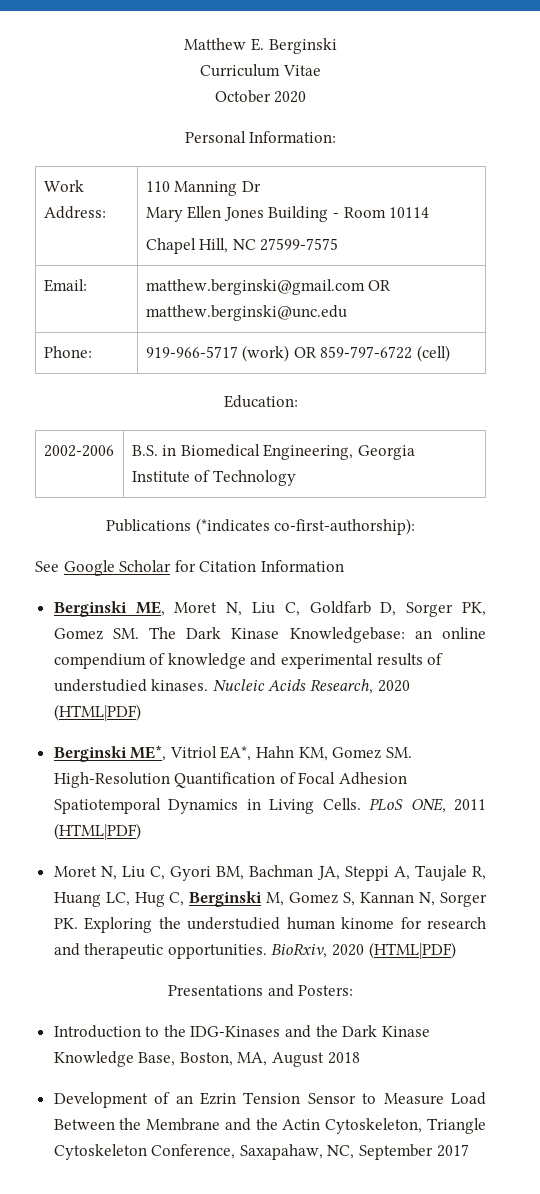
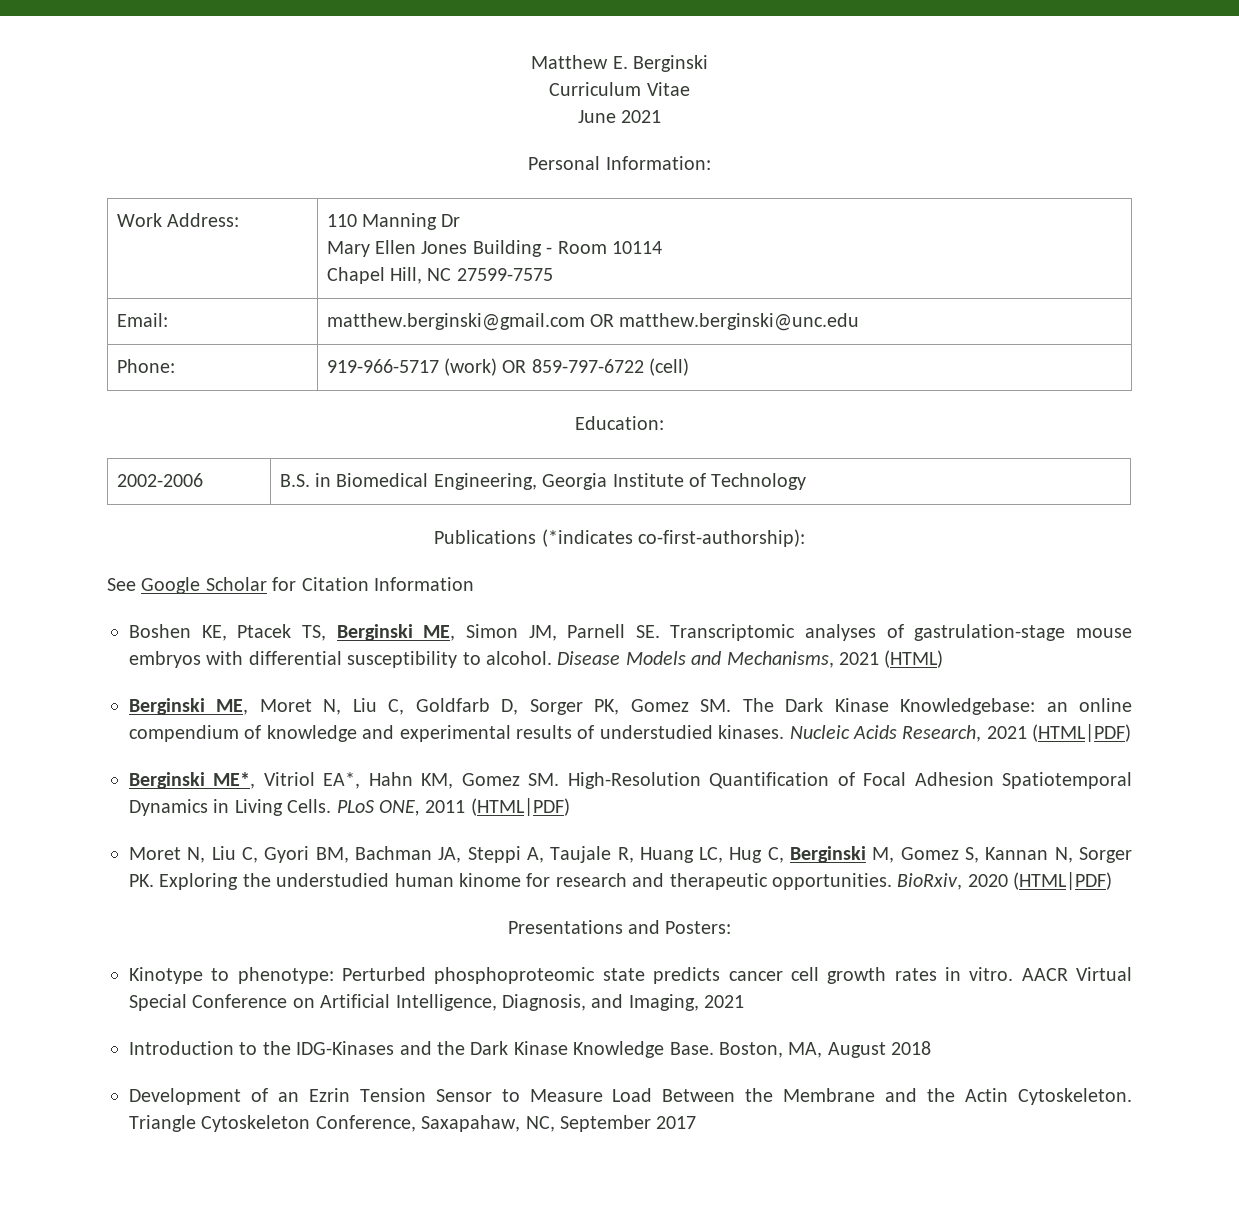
[214,90,307,103] October 2020 -> [577,110,662,123] June 2021
(344, 566) none -> [129,624,1132,641] [129,650,944,668] // Boshen KE, Ptacek TS, Berginski ME, Simon JM, Parnell SE. Transcriptomic analyses of gastrulation-stage mouse embryos with differential susceptibility to alcohol. Disease Models and Mechanisms, 2021 (HTML)
[377,680,410,692] 2020 -> [986,726,1027,739] 2021
(354, 990) none -> [129,967,1133,984] [129,994,745,1011] // Kinotype to phenotype: Perturbed phosphoproteomic state predicts cancer cell growth rates in vitro. AACR Virtual Special Conference on Artificial Intelligence, Diagnosis, and Imaging, 2021
[138,1052,176,1066] Base, -> [669,1042,714,1055] Base.
[325,1118,423,1134] Cytoskeleton, -> [1017,1088,1132,1105] Cytoskeleton.

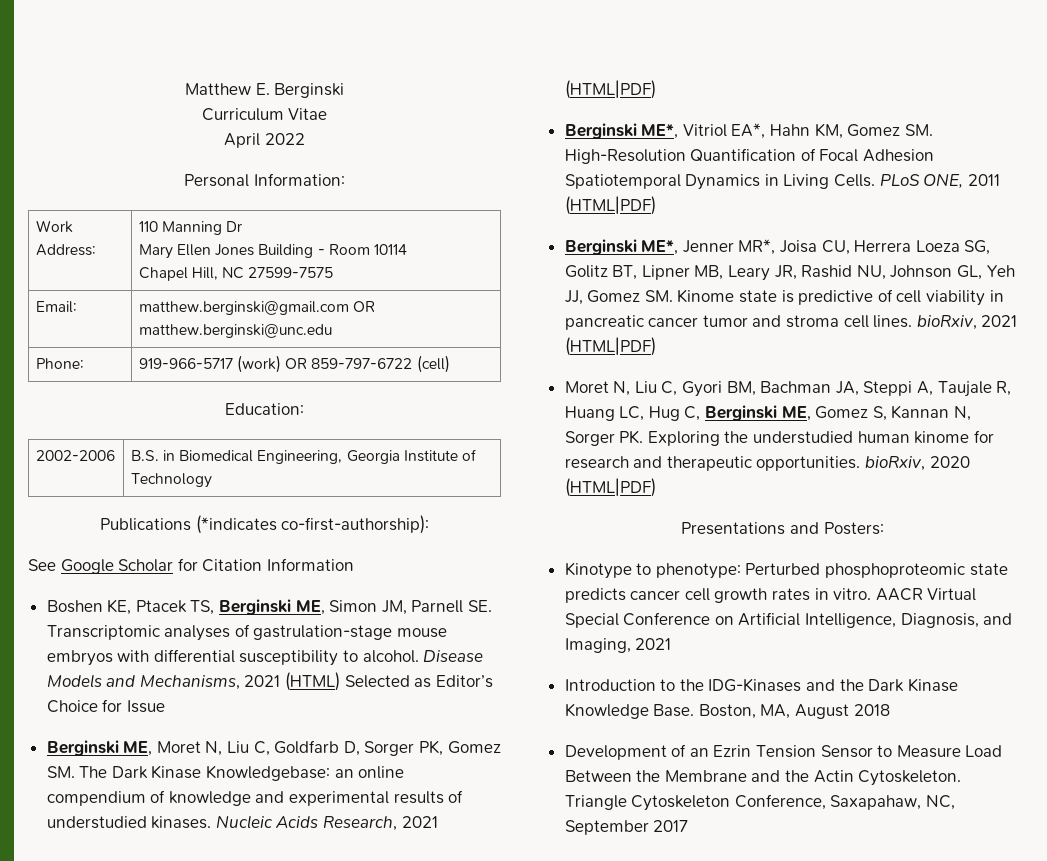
[577,110,662,123] June 2021 -> [224,133,305,148] April 2022
(944, 659) none -> [344,675,493,688] [46,699,165,713] Selected as Editor’s Choice for Issue
(570, 807) none -> [564,239,991,255] [564,265,1015,281] [564,289,1004,306] [564,315,1018,330] [564,337,656,356] // Berginski ME*, Jenner MR*, Joisa CU, Herrera Loeza SG, Golitz BT, Lipner MB, Leary JR, Rashid NU, Johnson GL, Yeh JJ, Gomez SM. Kinome state is predictive of cell viability in pancreatic cancer tumor and stroma cell lines. bioRxiv, 2021 (HTML|PDF)
[872,847,895,863] M, -> [781,406,811,421] ME,
[897,873,963,890] BioRxiv, -> [865,456,926,471] bioRxiv,

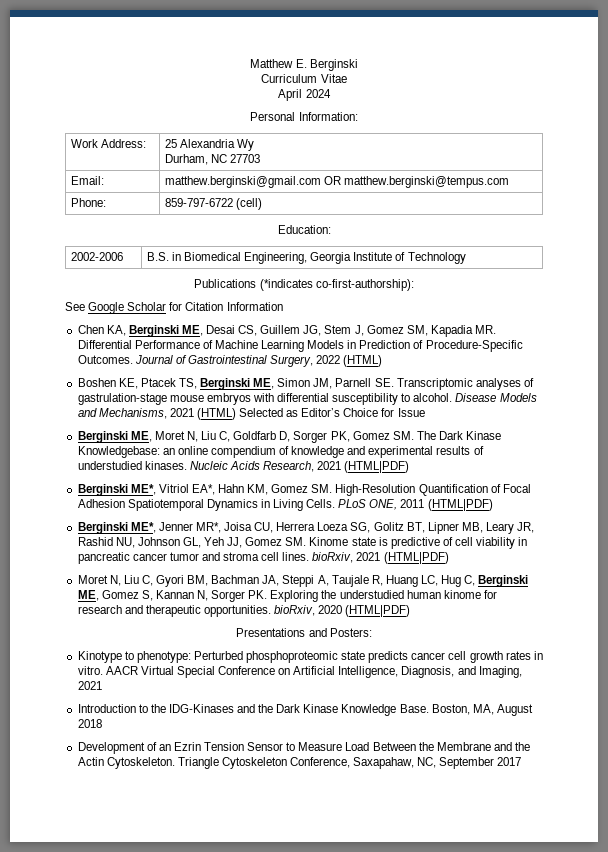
[264,133,305,145] 2022 -> [305,89,331,98] 2024
[138,221,243,235] [138,244,407,259] [138,267,334,281] 110 Manning Dr // Mary Ellen Jones Building - Room 10114 // Chapel Hill, NC 27599-7575 -> [164,139,255,151] [164,154,261,165] 25 Alexandria Wy // Durham, NC 27703
[138,324,332,338] matthew.berginski@unc.edu -> [344,176,510,188] matthew.berginski@tempus.com
[138,355,308,373] 919-966-5717 (work) OR -> (106, 202) none
(354, 564) none -> [77,325,497,337] [77,340,523,352] [77,355,383,367] // Chen KA, Berginski ME, Desai CS, Guillem JG, Stem J, Gomez SM, Kapadia MR. Differential Performance of Machine Learning Models in Prediction of Procedure-Specific Outcomes. Journal of Gastrointestinal Surgery, 2022 (HTML)

